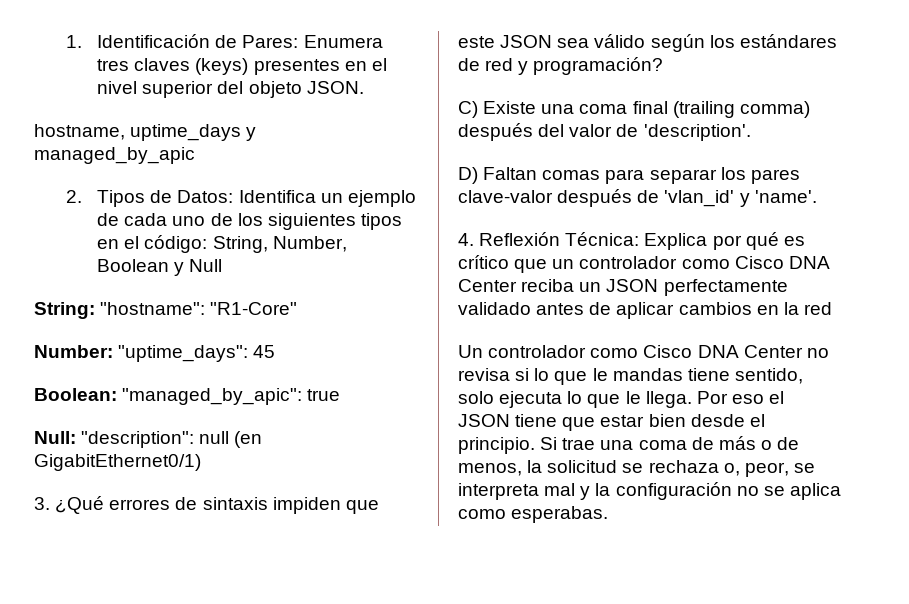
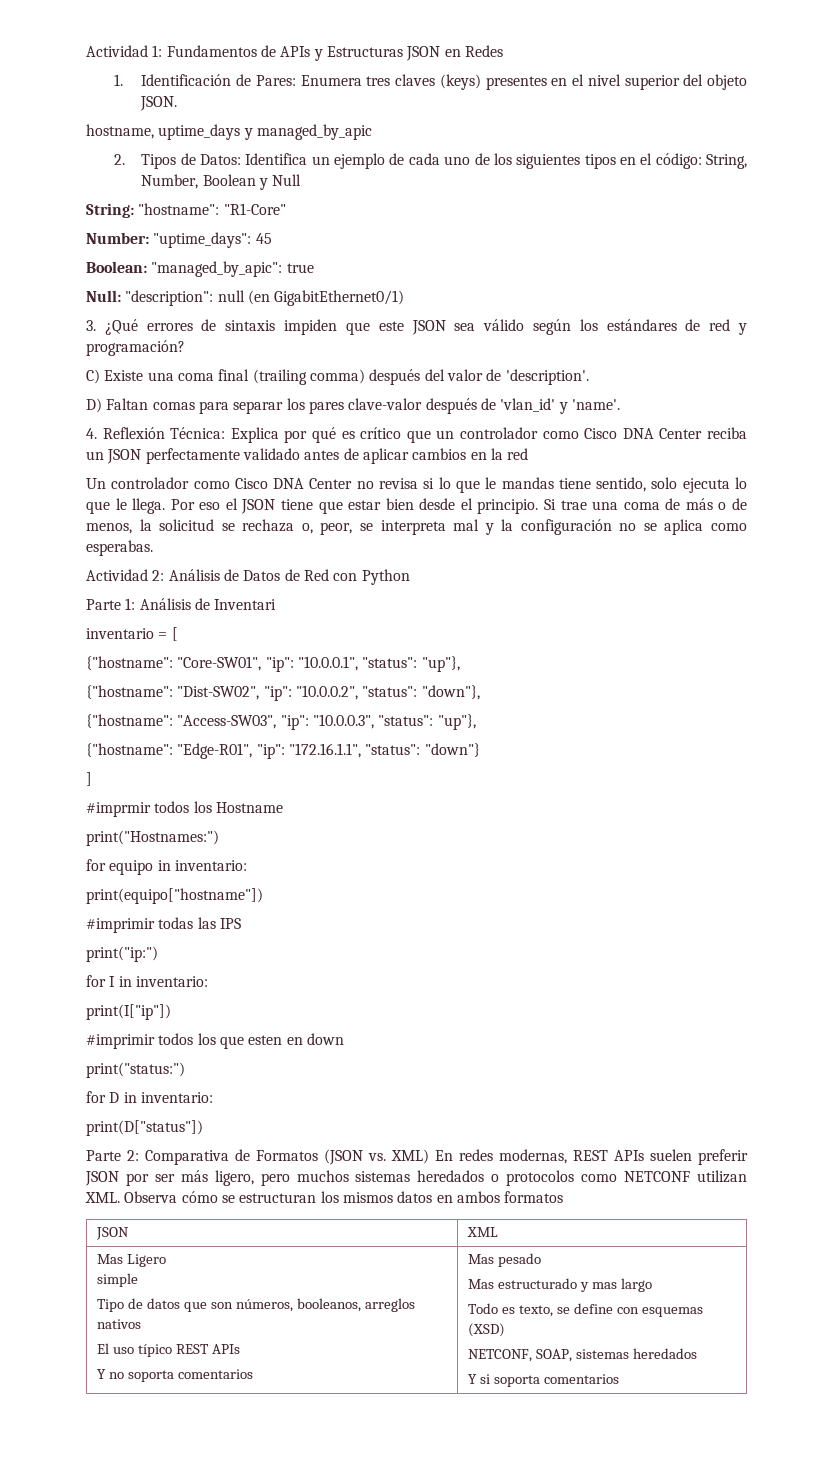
(65, 41) none -> [86,45,503,61] Actividad 1: Fundamentos de APIs y Estructuras JSON en Redes //
(609, 514) none -> [86,569,410,585] [86,598,277,610] [86,627,178,641] [86,656,460,672] [86,685,480,701] [86,714,476,730] [86,743,480,759] [86,772,92,786] [86,801,283,817] [86,830,219,846] [86,859,247,875] [86,888,263,904] [86,917,241,933] [86,946,158,962] [86,975,208,987] [86,1004,171,1020] [86,1033,344,1049] [86,1062,185,1078] [86,1091,213,1103] [86,1120,203,1136] [86,1149,748,1165] [85,1170,747,1186] [85,1191,564,1203] [96,1227,130,1240] [467,1227,499,1237] [97,1254,167,1267] [97,1273,139,1287] [97,1298,415,1312] [97,1319,142,1329] [97,1343,240,1357] [97,1369,253,1382] [468,1253,542,1267] [468,1278,652,1292] [468,1303,703,1317] [468,1323,506,1337] [468,1348,697,1362] [468,1374,619,1387] // Actividad 2: Análisis de Datos de Red con Python // Parte 1: Análisis de Inventari // inventario = [ // {"hostname": "Core-SW01", "ip": "10.0.0.1", "status": "up"}, // {"hostname": "Dist-SW02", "ip": "10.0.0.2", "status": "down"}, // {"hostname": "Access-SW03", "ip": "10.0.0.3", "status": "up"}, // {"hostname": "Edge-R01", "ip": "172.16.1.1", "status": "down"} // ] // #imprmir todos los Hostname // print("Hostnames:") // for equipo in inventario: // print(equipo["hostname"]) // #imprimir todas las IPS // print("ip:") // for I in inventario: // print(I["ip"]) // #imprimir todos los que esten en down // print("status:") // for D in inventario: // print(D["status"]) // Parte 2: Comparativa de Formatos (JSON vs. XML) En redes modernas, REST APIs suelen preferir JSON por ser más ligero, pero muchos sistemas heredados o protocolos como NETCONF utilizan XML. Observa cómo se estructuran los mismos datos en ambos formatos // JSON | XML // Mas Ligero // simple // Tipo de datos que son números, booleanos, arreglos nativos // El uso típico REST APIs // Y no soporta comentarios | Mas pesado // Mas estructurado y mas largo // Todo es texto, se define con esquemas (XSD) // NETCONF, SOAP, sistemas heredados // Y si soporta comentarios

